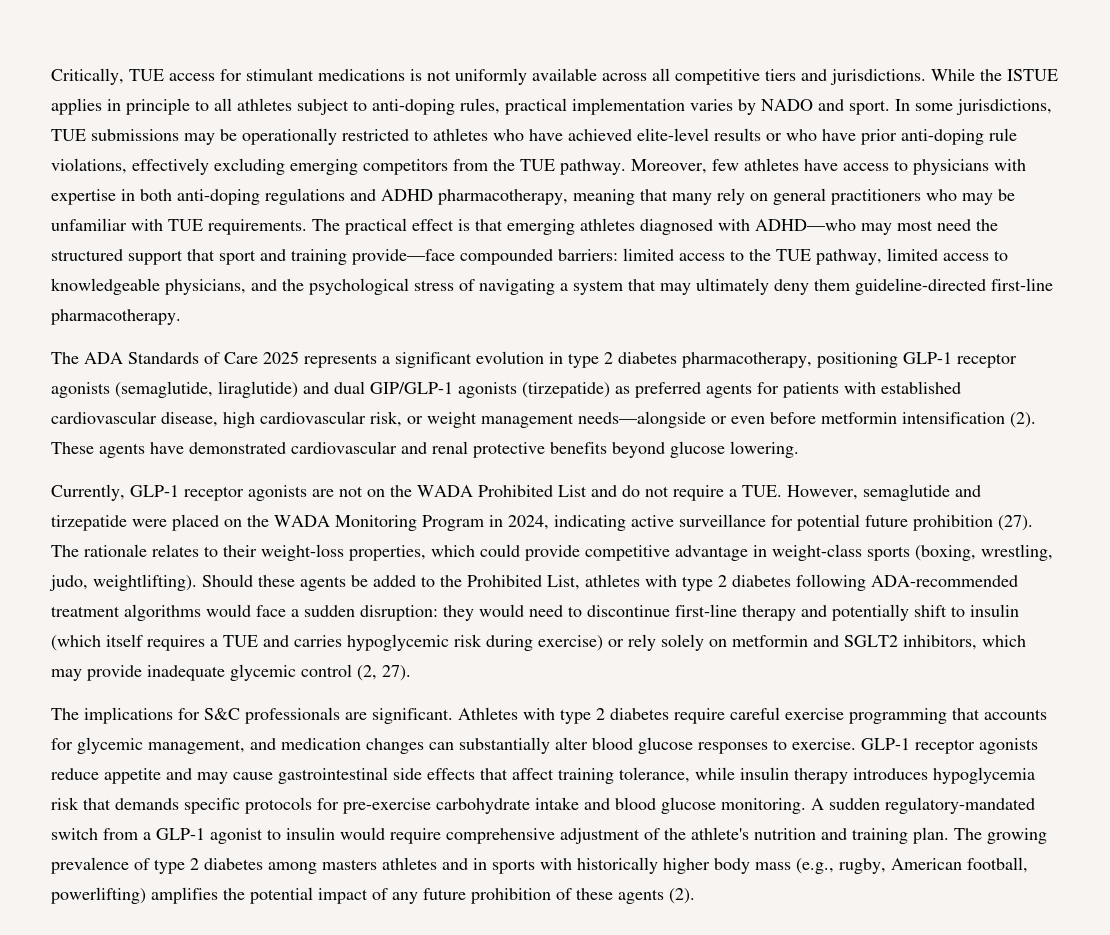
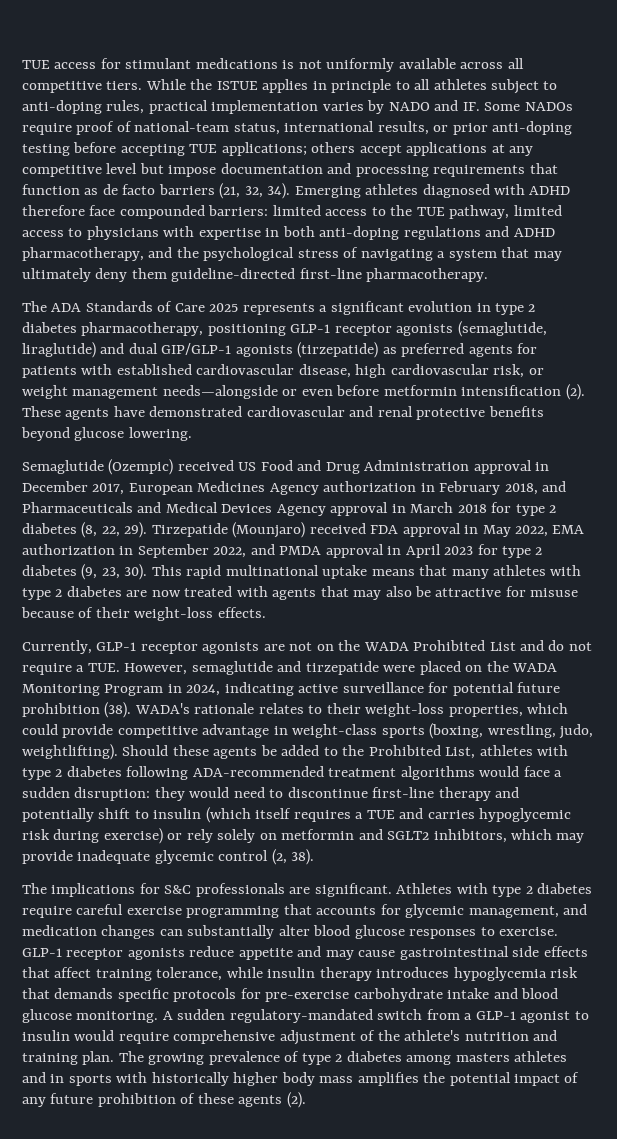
[51,68,124,85] Critically, -> (22, 64) none
[765,69,926,85] tiers and jurisdictions. -> [106,81,143,90] tiers.
[849,99,1052,115] [51,128,1017,145] [51,158,838,175] sport. In some jurisdictions, TUE submissions may be operationally restricted to athletes who have achieved elite-level results or who have prior anti-doping rule violations, effectively excluding emerging competitors from the TUE pathway. Moreover, few athletes have -> [462,102,573,111] [22,121,573,135] [22,142,534,156] [22,163,558,177] [22,183,571,199] [22,205,562,219] IF. Some NADOs require proof of national-team status, international results, or prior anti-doping testing before accepting TUE applications; others accept applications at any competitive level but impose documentation and processing requirements that function as de facto barriers (21, 32, 34). Emerging athletes diagnosed with ADHD therefore face compounded barriers: limited access to the TUE pathway, limited
[573,188,1015,205] [51,218,998,235] [51,248,1008,265] [51,278,246,295] meaning that many rely on general practitioners who may be unfamiliar with TUE requirements. The practical effect is that emerging athletes diagnosed with ADHD—who may most need the structured support that sport and training provide—face compounded barriers: limited access to the TUE pathway, limited access to knowledgeable physicians, -> (144, 254) none
(799, 449) none -> [22,459,550,475] [22,481,567,495] [22,502,557,516] [22,522,585,538] [22,544,543,558] [22,564,582,580] [22,586,579,600] [21,607,266,621] // Semaglutide (Ozempic) received US Food and Drug Administration approval in December 2017, European Medicines Agency authorization in February 2018, and Pharmaceuticals and Medical Devices Agency approval in March 2018 for type 2 diabetes (8, 22, 29). Tirzepatide (Mounjaro) received FDA approval in May 2022, EMA authorization in September 2022, and PMDA approval in April 2023 for type 2 diabetes (9, 23, 30). This rapid multinational uptake means that many athletes with type 2 diabetes are now treated with agents that may also be attractive for misuse because of their weight-loss effects.
[998,515,1033,531] [51,545,79,557] (27). The -> [104,702,190,718] (38). WADA's
[382,665,411,681] 27). -> [291,849,315,865] 38).
[796,857,1028,874] [51,887,146,904] (e.g., rugby, American football, powerlifting) -> (354, 1079) none

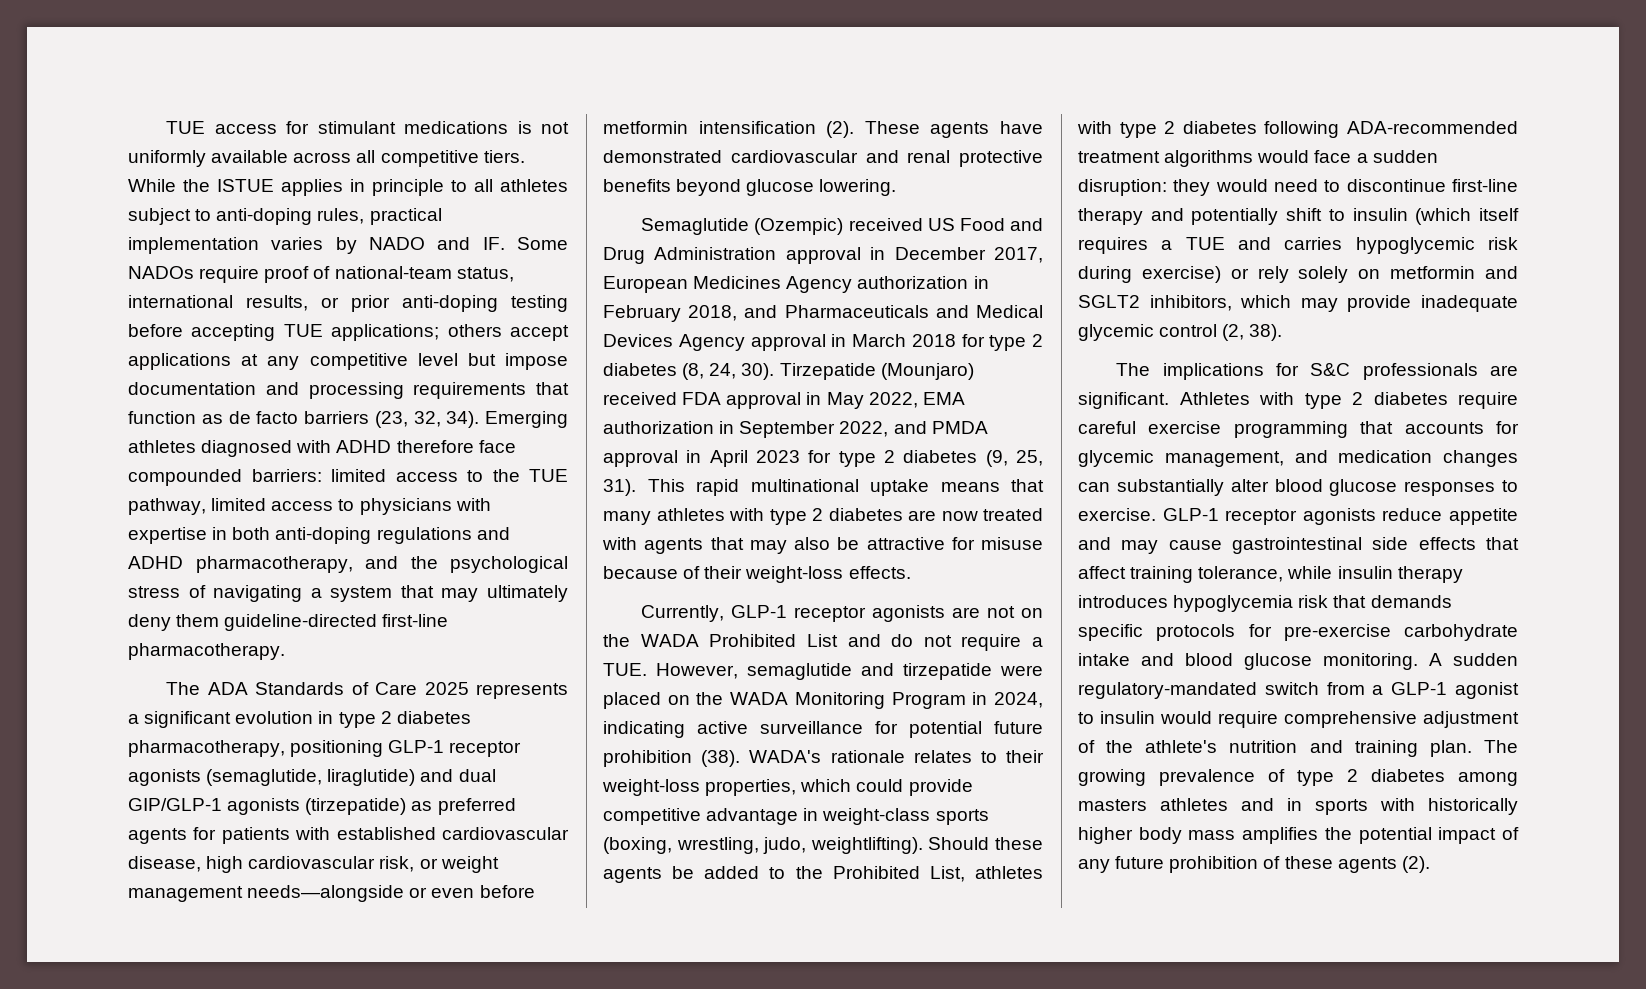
[219,183,241,199] (21, -> [374,411,408,428] (23,
[101,522,148,538] 22, 29). -> [709,363,775,380] 24, 30).
[101,564,148,580] 23, 30). -> [1016,450,1043,466] [603,479,636,496] 25, 31).

